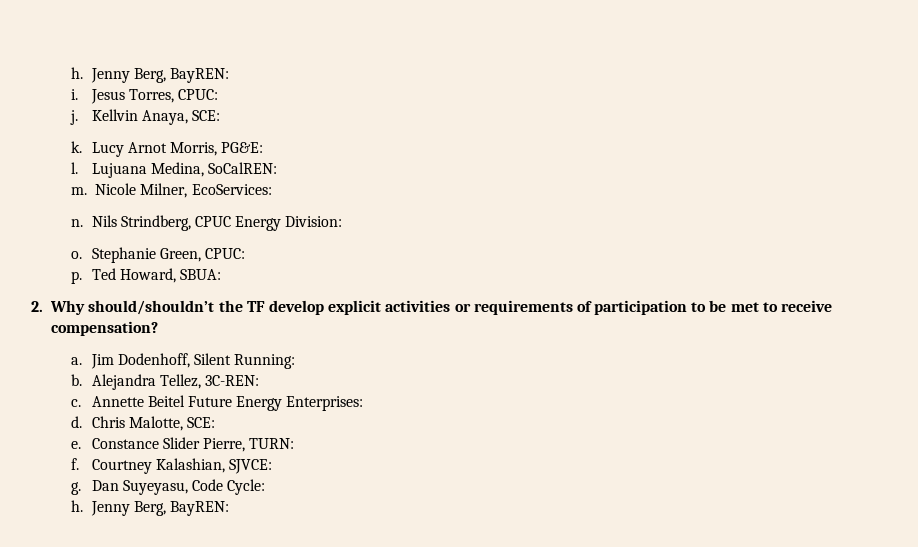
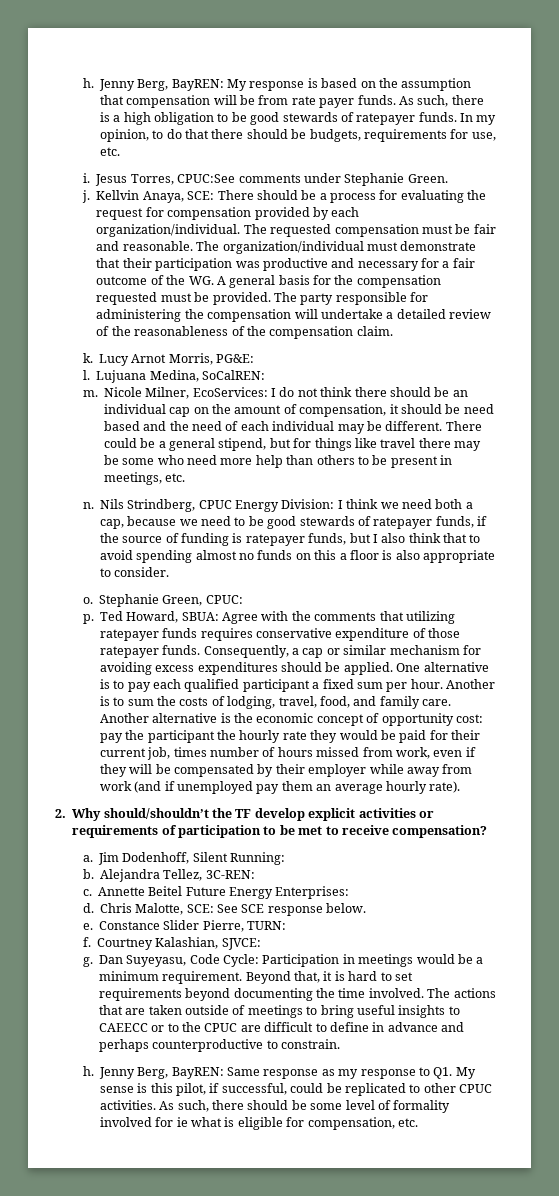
[71,67,229,83] [71,89,218,104] [70,109,220,125] h. Jenny Berg, BayREN: // i. Jesus Torres, CPUC: // j. Kellvin Anaya, SCE: -> [82,78,472,91] [99,95,484,108] [99,112,497,125] [99,129,496,142] [99,147,120,156] [82,173,448,186] [81,190,487,203] [96,207,360,220] [96,224,496,237] [96,241,477,254] [96,258,475,271] [96,275,441,288] [96,292,429,305] [96,309,492,322] [96,326,393,339] h. Jenny Berg, BayREN: My response is based on the assumption that compensation will be from rate payer funds. As such, there is a high obligation to be good stewards of ratepayer funds. In my opinion, to do that there should be budgets, requirements for use, etc. // i. Jesus Torres, CPUC:See comments under Stephanie Green. // j. Kellvin Anaya, SCE: There should be a process for evaluating the request for compensation provided by each organization/individual. The requested compensation must be fair and reasonable. The organization/individual must demonstrate that their participation was productive and necessary for a fair outcome of the WG. A general basis for the compensation requested must be provided. The party responsible for administering the compensation will undertake a detailed review of the reasonableness of the compensation claim.
(272, 189) none -> [271,387,468,397] [103,404,494,417] [103,421,482,434] [103,438,482,451] [103,455,453,468] [103,472,186,485] I do not think there should be an individual cap on the amount of compensation, it should be need based and the need of each individual may be different. There could be a general stipend, but for things like travel there may be some who need more help than others to be present in meetings, etc.
(343, 221) none -> [337,499,473,509] [99,516,488,529] [99,533,481,546] [99,550,496,563] [99,567,170,577] I think we need both a cap, because we need to be good stewards of ratepayer funds, if the source of funding is ratepayer funds, but I also think that to avoid spending almost no funds on this a floor is also appropriate to consider.
(221, 274) none -> [222,611,455,624] [99,628,461,641] [99,645,481,658] [99,662,489,675] [99,679,496,692] [99,696,452,709] [99,713,483,726] [99,730,481,743] [99,747,476,760] [99,764,473,777] [99,781,461,794] Agree with the comments that utilizing ratepayer funds requires conservative expenditure of those ratepayer funds. Consequently, a cap or similar mechanism for avoiding excess expenditures should be applied. One alternative is to pay each qualified participant a fixed sum per hour. Another is to sum the costs of lodging, travel, food, and family care. Another alternative is the economic concept of opportunity cost: pay the participant the hourly rate they would be paid for their current job, times number of hours missed from work, even if they will be compensated by their employer while away from work (and if unemployed pay them an average hourly rate).
(215, 422) none -> [217,903,367,916] See SCE response below.
[71,500,229,516] // h. Jenny Berg, BayREN: -> [262,954,484,967] [98,971,413,984] [98,988,496,1001] [98,1005,460,1018] [98,1022,465,1032] [98,1039,341,1052] [82,1066,476,1079] [99,1083,493,1096] [99,1100,451,1113] [99,1117,418,1130] Participation in meetings would be a minimum requirement. Beyond that, it is hard to set requirements beyond documenting the time involved. The actions that are taken outside of meetings to bring useful insights to CAEECC or to the CPUC are difficult to define in advance and perhaps counterproductive to constrain. // h. Jenny Berg, BayREN: Same response as my response to Q1. My sense is this pilot, if successful, could be replicated to other CPUC activities. As such, there should be some level of formality involved for ie what is eligible for compensation, etc.

